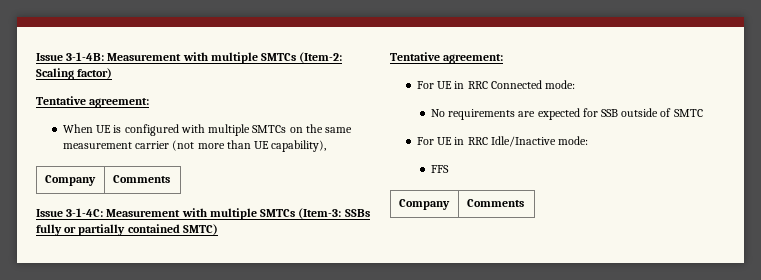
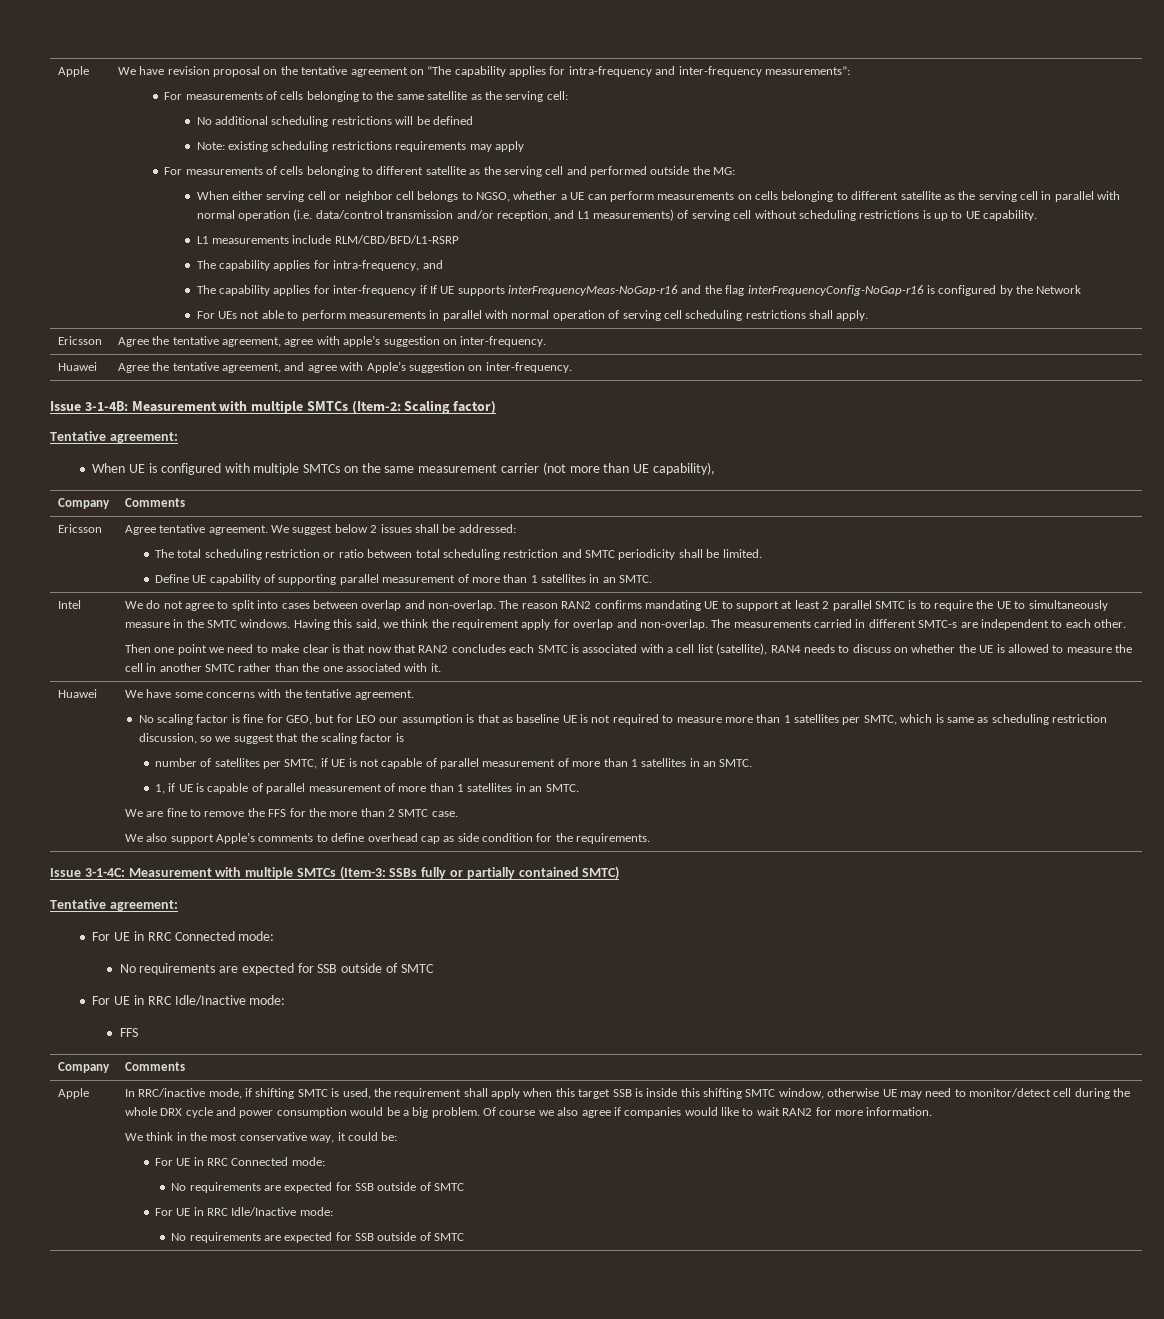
(36, 57) none -> [57,66,89,77] [117,66,850,77] [164,91,568,102] [196,116,473,127] [196,141,524,152] [164,166,736,177] [196,191,1121,202] [196,209,1038,221] [196,235,459,244] [196,260,443,271] [196,285,1082,296] [196,310,869,321] [57,336,102,345] [117,335,547,347] [57,362,97,371] [117,361,572,373] Apple | We have revision proposal on the tentative agreement on “The capability applies for intra-frequency and inter-frequency measurements”: // For measurements of cells belonging to the same satellite as the serving cell: // No additional scheduling restrictions will be defined // Note: existing scheduling restrictions requirements may apply // For measurements of cells belonging to different satellite as the serving cell and performed outside the MG: // When either serving cell or neighbor cell belongs to NGSO, whether a UE can perform measurements on cells belonging to different satellite as the serving cell in parallel with normal operation (i.e. data/control transmission and/or reception, and L1 measurements) of serving cell without scheduling restrictions is up to UE capability. // L1 measurements include RLM/CBD/BFD/L1-RSRP // The capability applies for intra-frequency, and // The capability applies for inter-frequency if If UE supports interFrequencyMeas-NoGap-r16 and the flag interFrequencyConfig-NoGap-r16 is configured by the Network // For UEs not able to perform measurements in parallel with normal operation of serving cell scheduling restrictions shall apply. // Ericsson | Agree the tentative agreement, agree with apple’s suggestion on inter-frequency. // Huawei | Agree the tentative agreement, and agree with Apple’s suggestion on inter-frequency. //
(170, 179) none -> [57,524,102,533] [124,524,516,535] [154,549,762,560] [154,574,653,585] [57,600,81,609] [124,600,1108,611] [124,619,1127,630] [124,643,1133,655] [124,663,441,672] [57,689,97,698] [124,689,414,700] [138,714,1108,725] [138,733,404,744] [154,758,753,769] [154,783,579,794] [124,808,458,817] [124,832,651,844] // Ericsson | Agree tentative agreement. We suggest below 2 issues shall be addressed: // The total scheduling restriction or ratio between total scheduling restriction and SMTC periodicity shall be limited. // Define UE capability of supporting parallel measurement of more than 1 satellites in an SMTC. // Intel | We do not agree to split into cases between overlap and non-overlap. The reason RAN2 confirms mandating UE to support at least 2 parallel SMTC is to require the UE to simultaneously measure in the SMTC windows. Having this said, we think the requirement apply for overlap and non-overlap. The measurements carried in different SMTC-s are independent to each other. // Then one point we need to make clear is that now that RAN2 concludes each SMTC is associated with a cell list (satellite), RAN4 needs to discuss on whether the UE is allowed to measure the cell in another SMTC rather than the one associated with it. // Huawei | We have some concerns with the tentative agreement. // No scaling factor is fine for GEO, but for LEO our assumption is that as baseline UE is not required to measure more than 1 satellites per SMTC, which is same as scheduling restriction discussion, so we suggest that the scaling factor is // number of satellites per SMTC, if UE is not capable of parallel measurement of more than 1 satellites in an SMTC. // 1, if UE is capable of parallel measurement of more than 1 satellites in an SMTC. // We are fine to remove the FFS for the more than 2 SMTC case. // We also support Apple’s comments to define overhead cap as side condition for the requirements.
(524, 203) none -> [57,1088,89,1099] [124,1088,1131,1099] [124,1107,933,1118] [124,1132,398,1143] [154,1157,325,1166] [171,1182,465,1193] [154,1207,333,1216] [171,1232,465,1243] // Apple | In RRC/inactive mode, if shifting SMTC is used, the requirement shall apply when this target SSB is inside this shifting SMTC window, otherwise UE may need to monitor/detect cell during the whole DRX cycle and power consumption would be a big problem. Of course we also agree if companies would like to wait RAN2 for more information. // We think in the most conservative way, it could be: // For UE in RRC Connected mode: // No requirements are expected for SSB outside of SMTC // For UE in RRC Idle/Inactive mode: // No requirements are expected for SSB outside of SMTC

